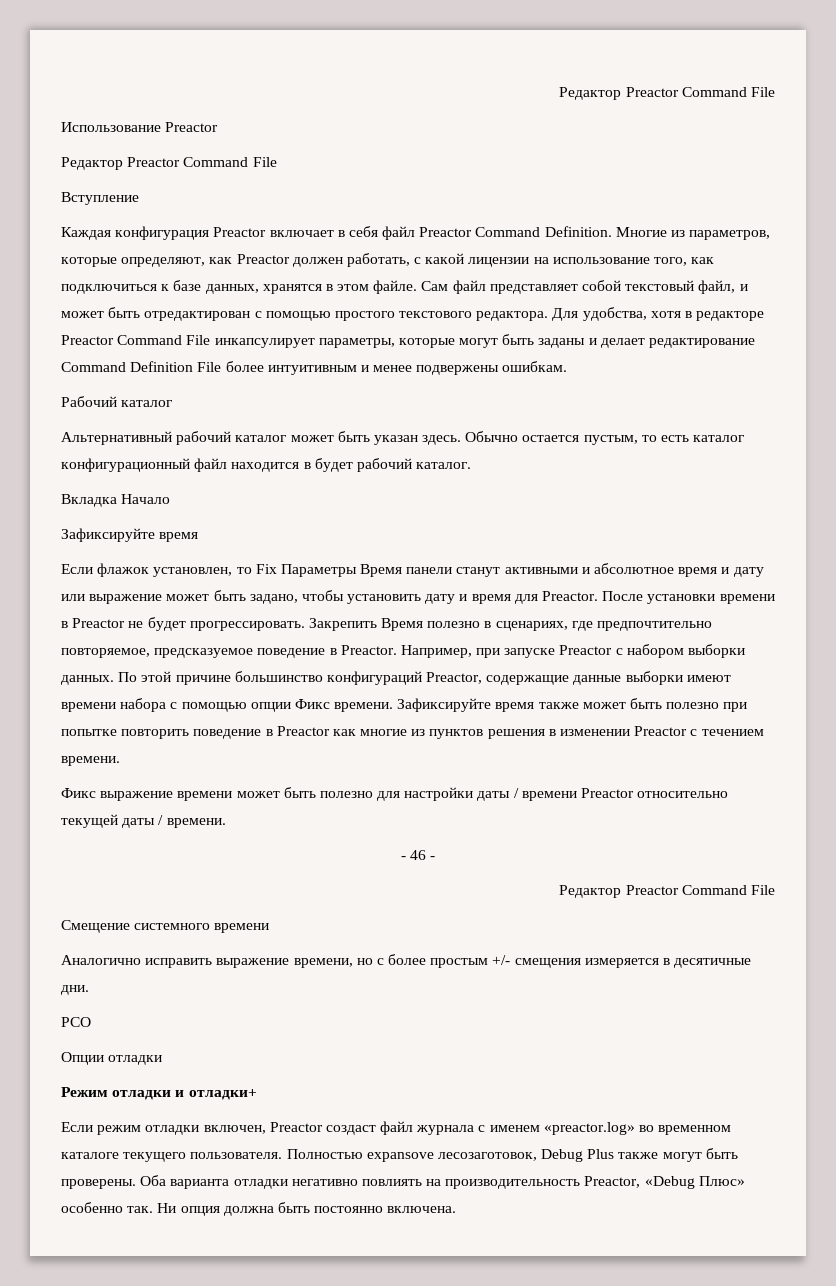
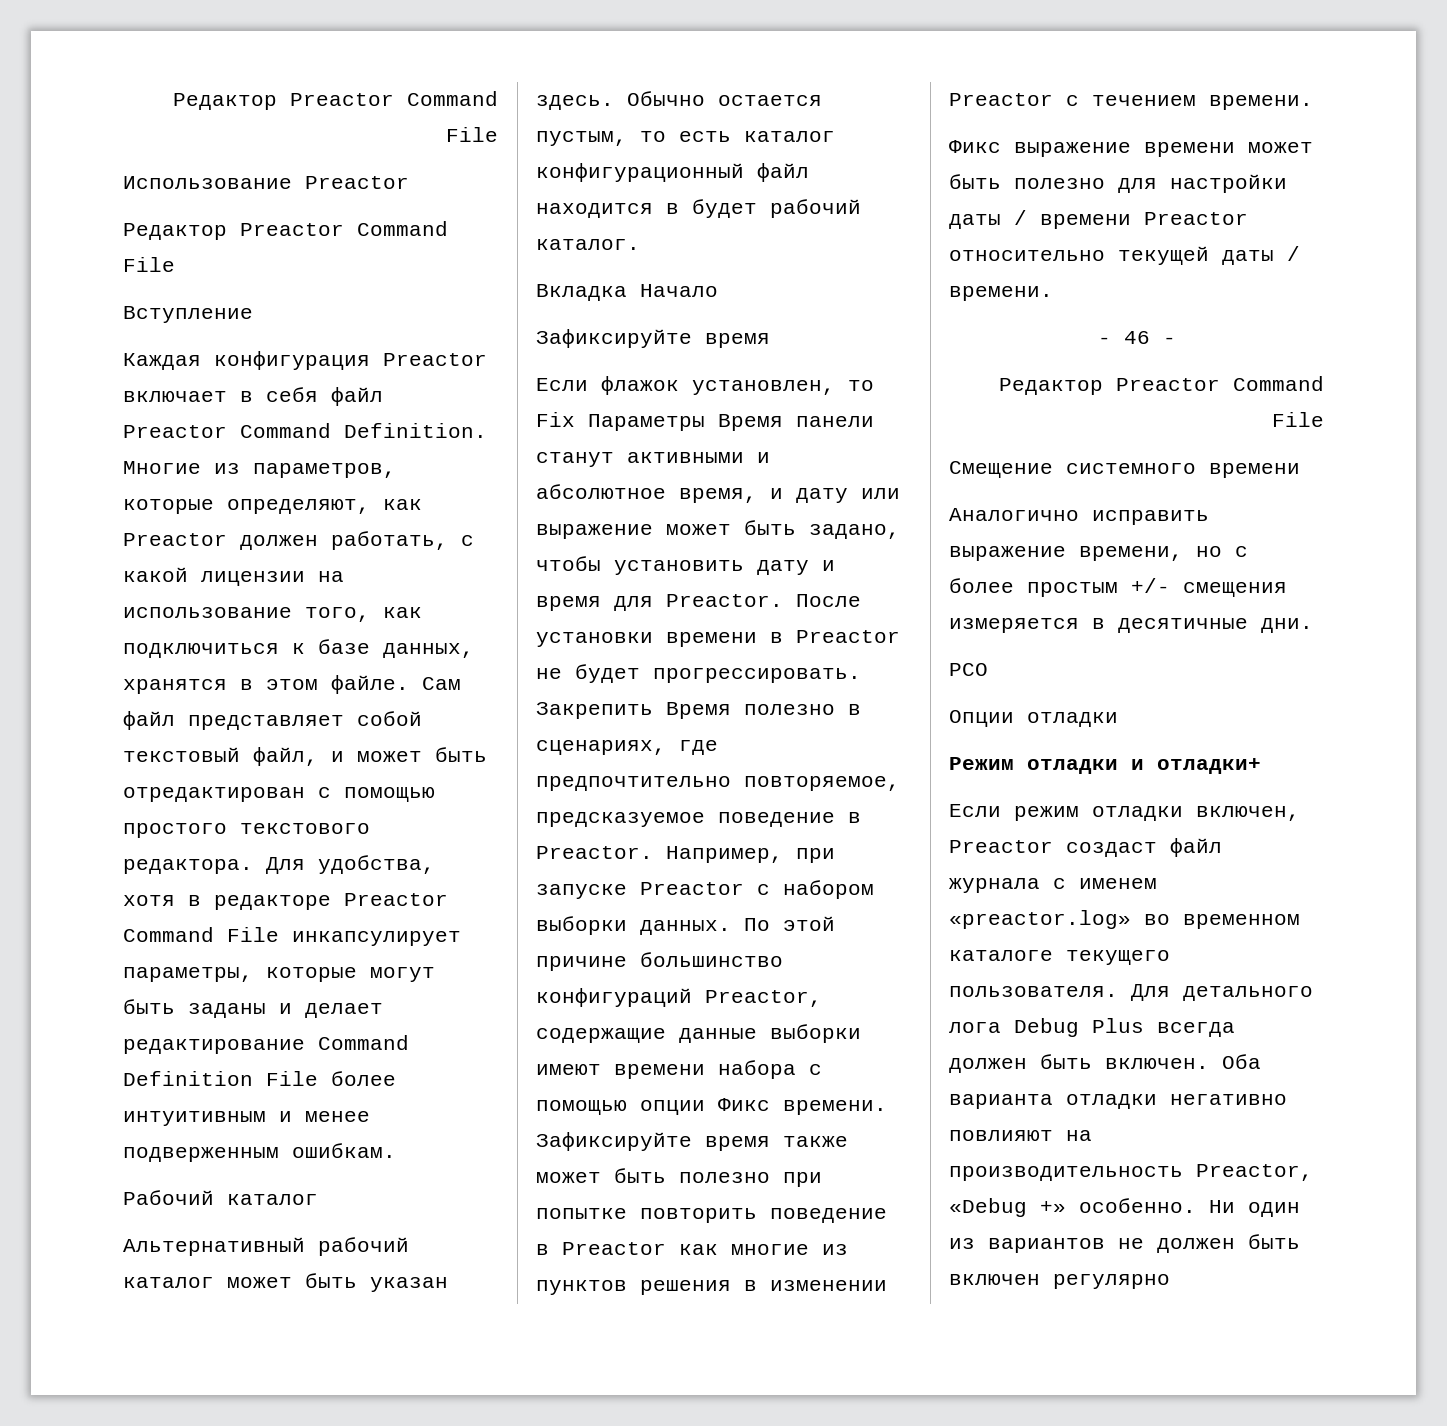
[416,365,500,375] подвержены -> [123,1147,279,1162] подверженным
[678,567,718,577] время -> [679,488,757,503] время,
[286,1148,738,1162] [61,1179,136,1189] Полностью expansove лесозаготовок, Debug Plus также могут быть проверены. -> [1131,984,1313,1001] [949,1018,1235,1037] [949,1054,1209,1073] Для детального лога Debug Plus всегда должен быть включен.
[361,1179,422,1186] повлиять -> [949,1130,1053,1141] повлияют
[698,1176,745,1186] [61,1202,457,1216] Плюс» особенно так. Ни опция должна быть постоянно включена. -> [1040,1198,1300,1217] [949,1234,1300,1253] [949,1274,1170,1289] +» особенно. Ни один из вариантов не должен быть включен регулярно

